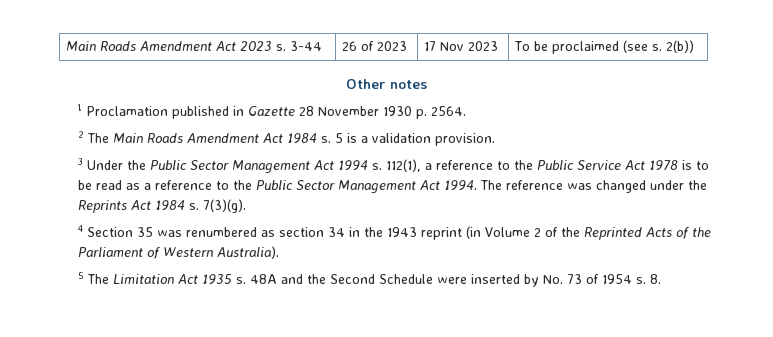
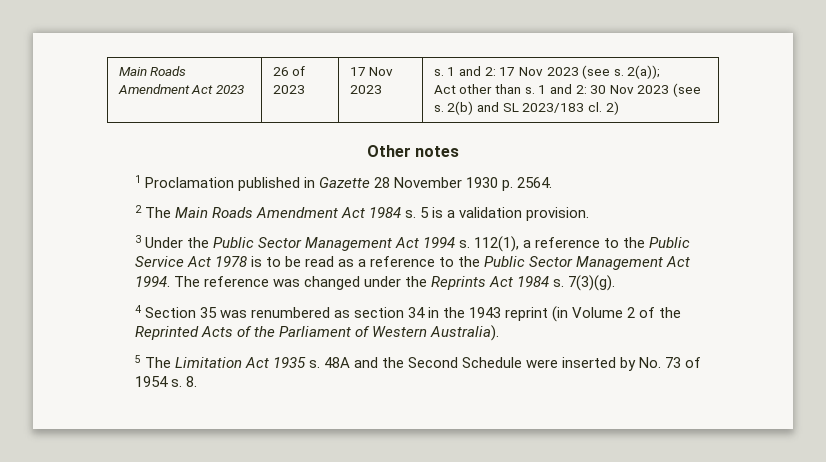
[276,41,323,51] s. 3-44 -> (244, 89) none
[514,40,695,54] To be proclaimed (see s. 2(b)) -> [433,65,661,79] [433,83,702,97] [433,101,619,115] s. 1 and 2: 17 Nov 2023 (see s. 2(a)); // Act other than s. 1 and 2: 30 Nov 2023 (see s. 2(b) and SL 2023/183 cl. 2)

